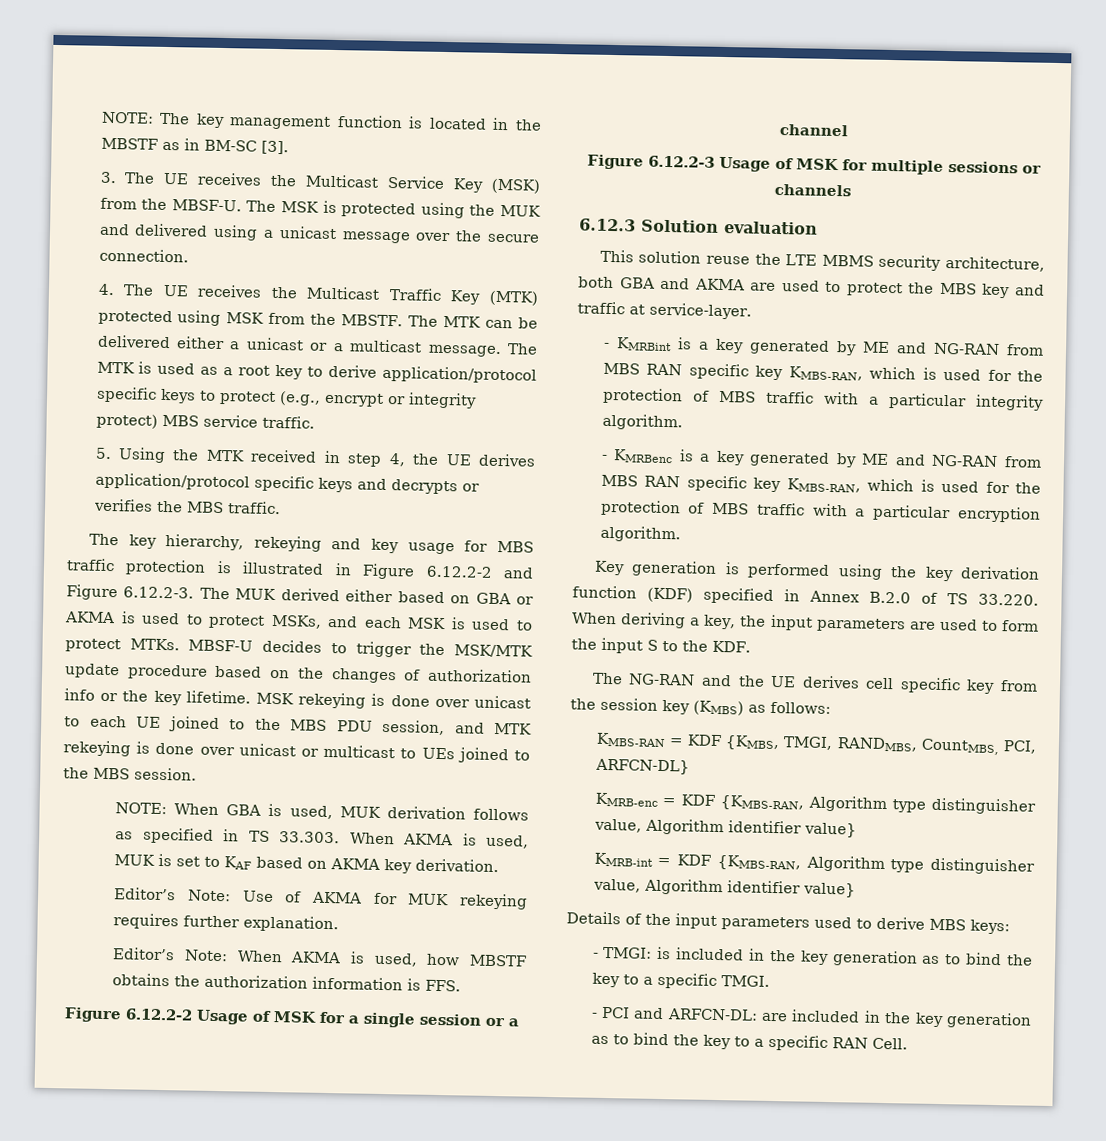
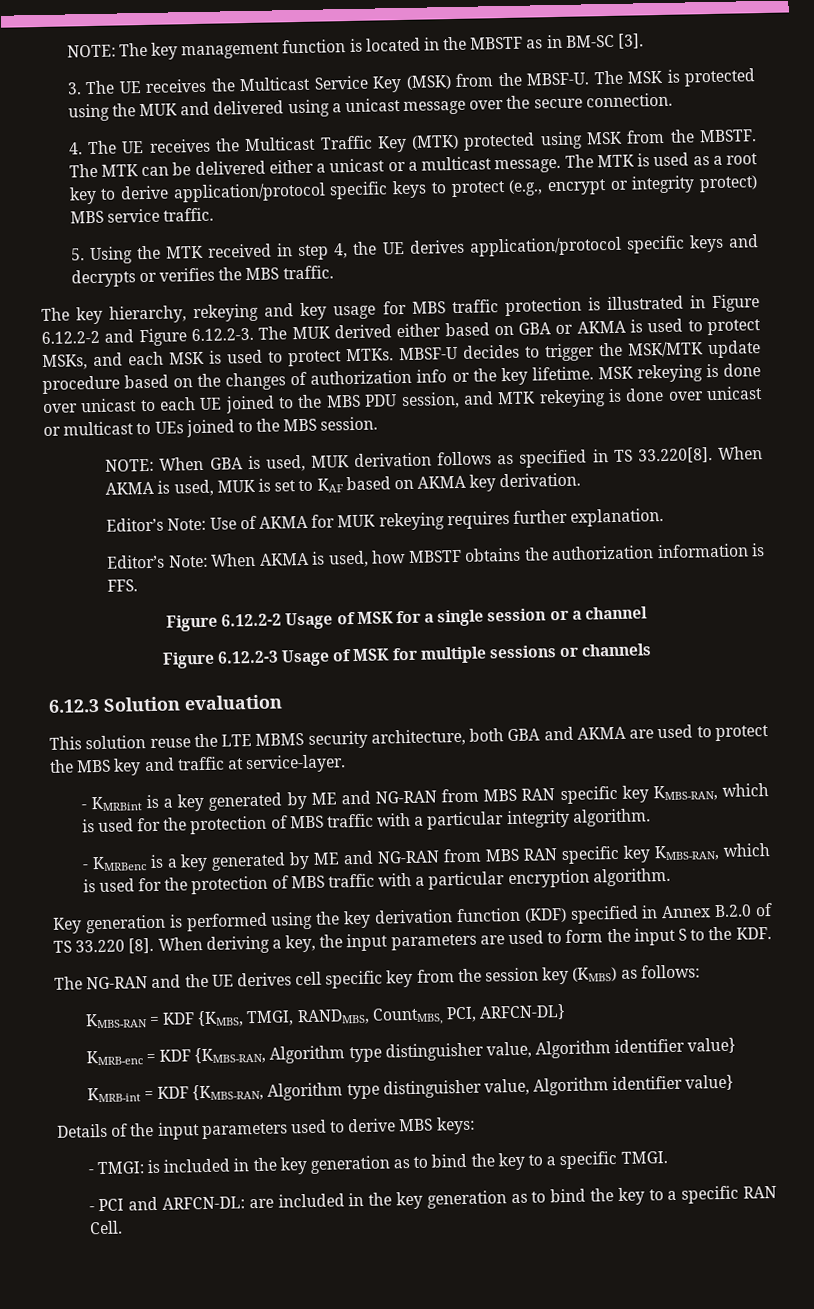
[279,831,341,844] 33.303. -> [637,447,713,464] 33.220[8].
[978,593,1039,606] 33.220. -> [75,937,155,954] 33.220 [8].

